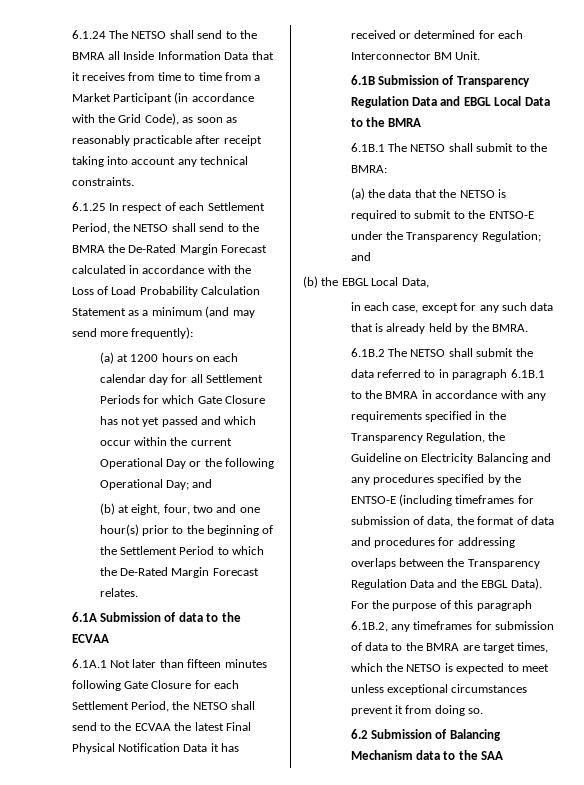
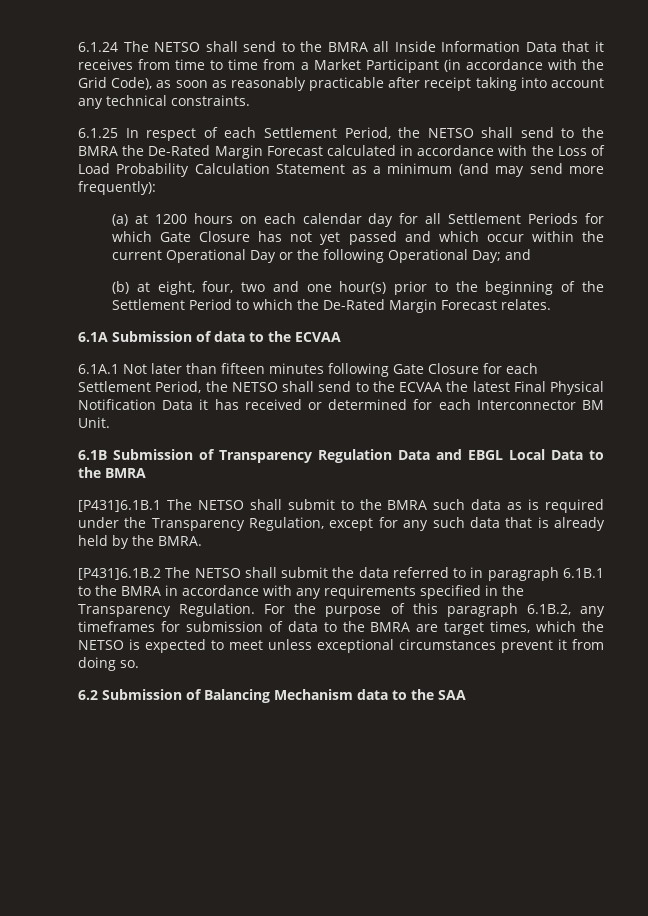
[350,143,385,152] 6.1B.1 -> [77,500,161,512] [P431]6.1B.1
[350,165,387,173] [350,188,506,200] [350,210,534,221] [350,231,541,242] [350,252,371,261] [303,276,429,288] [350,302,419,313] BMRA: // (a) the data that the NETSO is required to submit to the ENTSO-E under the Transparency Regulation; and // (b) the EBGL Local Data, // in each case, -> [387,499,604,513] [77,517,325,531] BMRA such data as is required under the Transparency Regulation,
[350,348,385,357] 6.1B.2 -> [77,568,161,580] [P431]6.1B.2
[425,432,506,443] [350,453,552,464] [350,474,522,485] [350,494,534,506] [350,516,554,527] [350,537,515,548] [350,558,540,569] [350,578,542,590] Regulation, the Guideline on Electricity Balancing and any procedures specified by the ENTSO-E (including timeframes for submission of data, the format of data and procedures for addressing overlaps between the Transparency Regulation Data and the EBGL Data). -> [179,603,256,617] Regulation.

